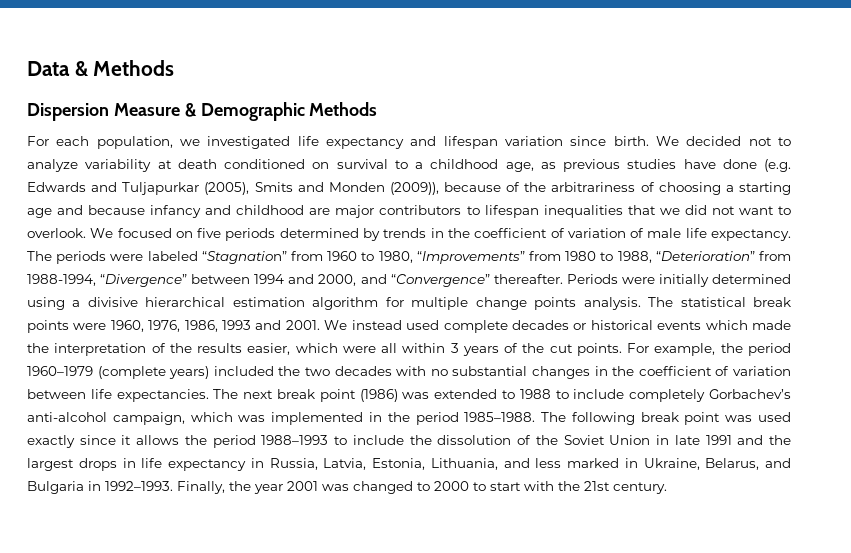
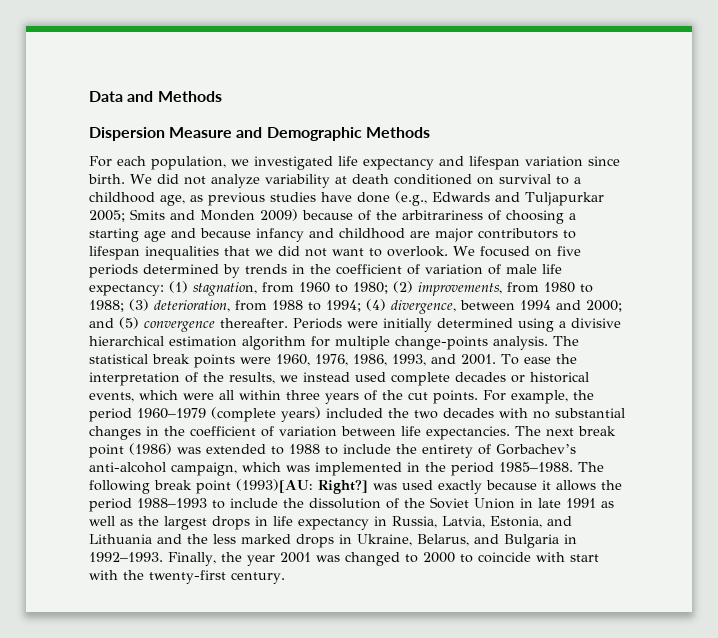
[74,61,89,76] & -> [127,91,154,102] and
[184,103,197,117] & -> [236,127,263,138] and
[686,136,792,146] decided not to -> [156,174,206,185] did not
[764,159,791,172] (e.g. -> [395,191,427,206] (e.g.,
[204,182,250,195] (2005), -> [89,210,125,222] 2005;
[389,182,439,195] (2009)), -> [260,209,298,221] 2009)
[710,229,791,241] [27,251,792,264] [27,274,490,287] expectancy. The periods were labeled “Stagnation” from 1960 to 1980, “Improvements” from 1980 to 1988, “Deterioration” from 1988-1994, “Divergence” between 1994 and 2000, and “Convergence” -> [89,281,593,296] [89,299,622,314] [89,317,215,332] expectancy: (1) stagnation, from 1960 to 1980; (2) improvements, from 1980 to 1988; (3) deterioration, from 1988 to 1994; (4) divergence, between 1994 and 2000; and (5) convergence
[475,297,577,310] change points -> [395,336,488,350] change-points
[222,320,252,330] 1993 -> [392,354,426,366] 1993,
[324,320,348,330] We -> [501,354,577,365] [89,372,298,386] To ease the interpretation of the results, we
[657,320,791,330] [27,343,291,356] events which made the interpretation of the results easier, -> [89,392,134,402] events,
[450,343,459,353] 3 -> [286,390,320,400] three
[629,389,706,402] completely -> [396,444,491,458] the entirety of
(721, 418) none -> [236,479,368,494] (1993)[AU: Right?]
[79,435,116,445] since -> [486,480,537,490] because
[737,435,764,445] and -> [601,501,614,508] [89,516,133,526] as well as
[430,458,530,470] Lithuania, and -> [547,516,572,526] [89,534,208,544] and Lithuania and the
(619, 463) none -> [296,534,334,548] drops
(486, 486) none -> [477,552,565,563] coincide with
[584,481,610,491] 21st -> [149,570,226,584] twenty-first

